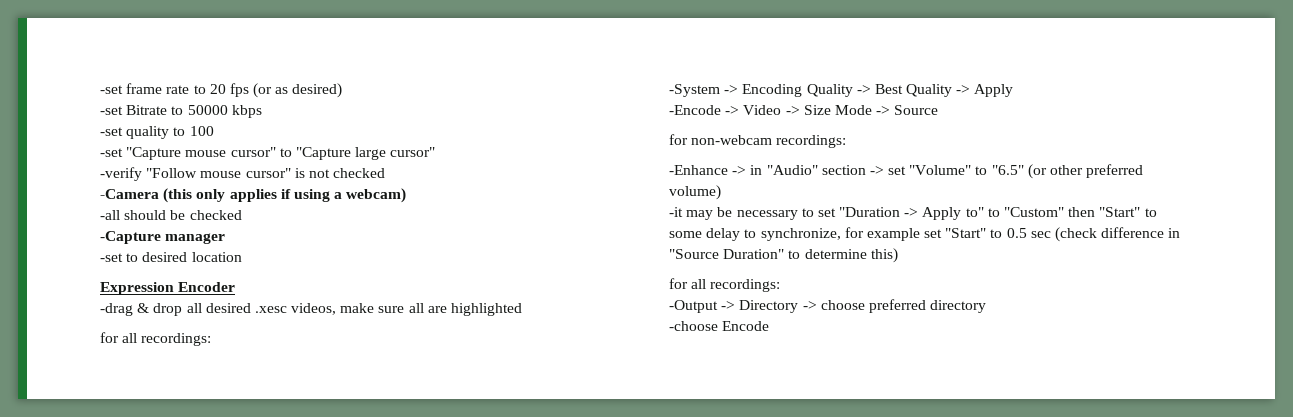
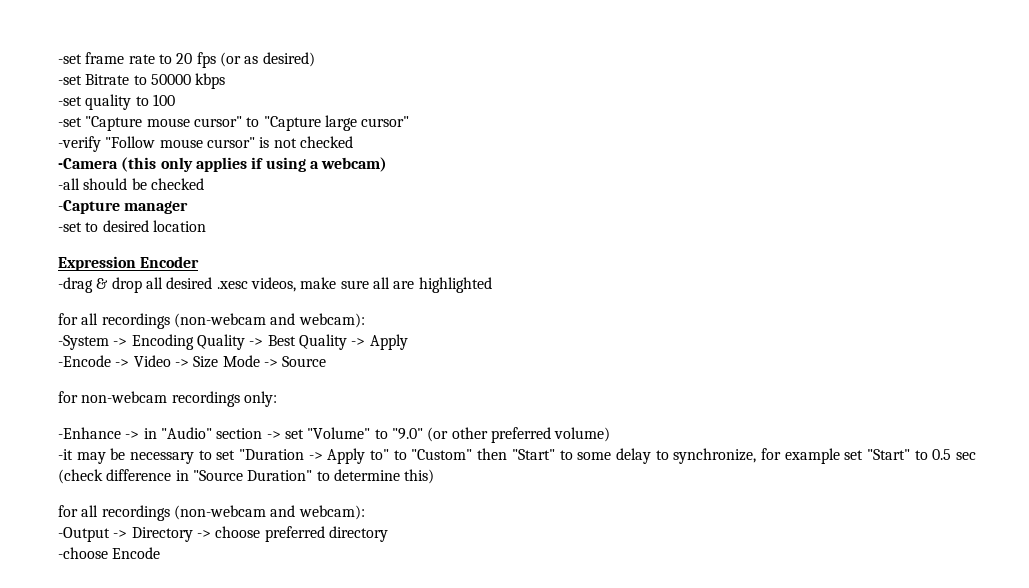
[141,333,212,346] recordings: -> [101,313,365,329] recordings (non-webcam and webcam):
[776,135,847,148] recordings: -> [171,391,277,407] recordings only:
[991,165,1024,175] "6.5" -> [391,428,423,440] "9.0"
[710,279,781,292] recordings: -> [101,505,365,521] recordings (non-webcam and webcam):

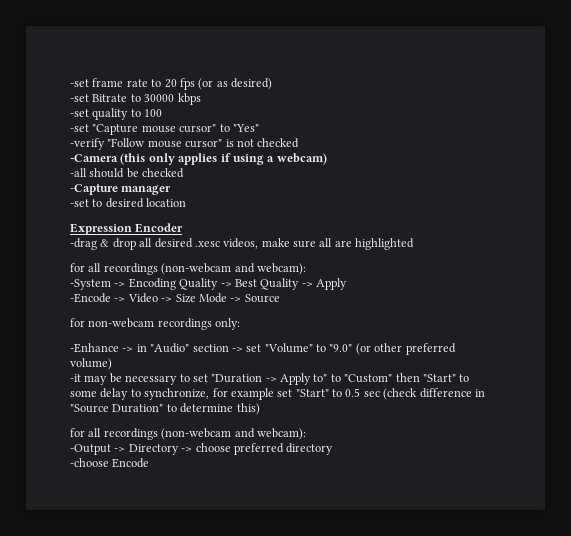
[150,74,191,85] 50000 -> [144,94,175,102] 30000
[263,115,410,131] "Capture large cursor" -> [232,124,259,132] "Yes"

